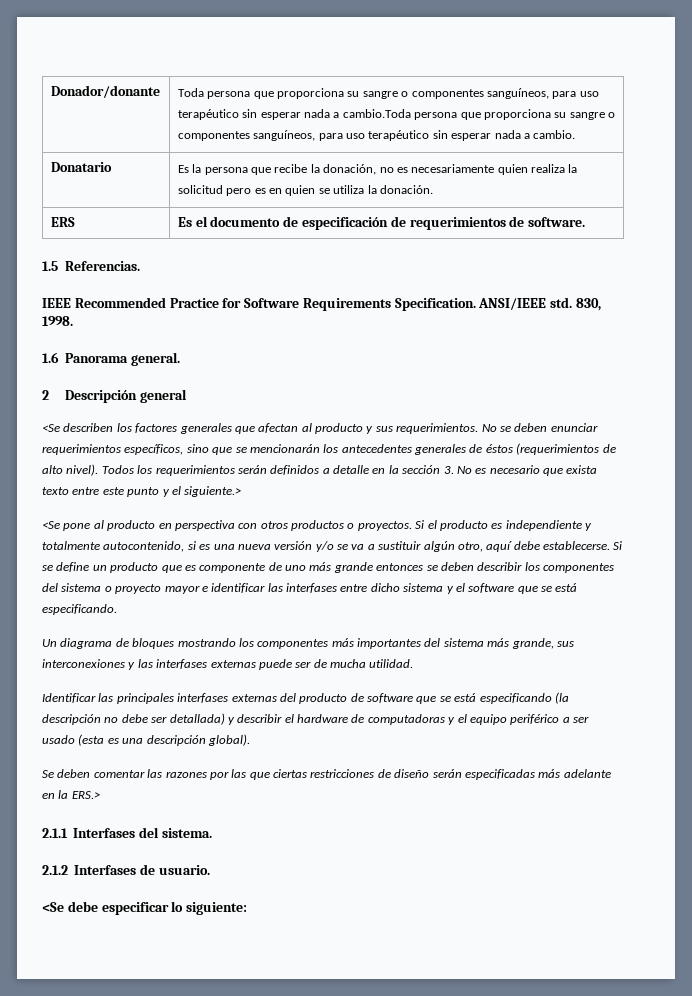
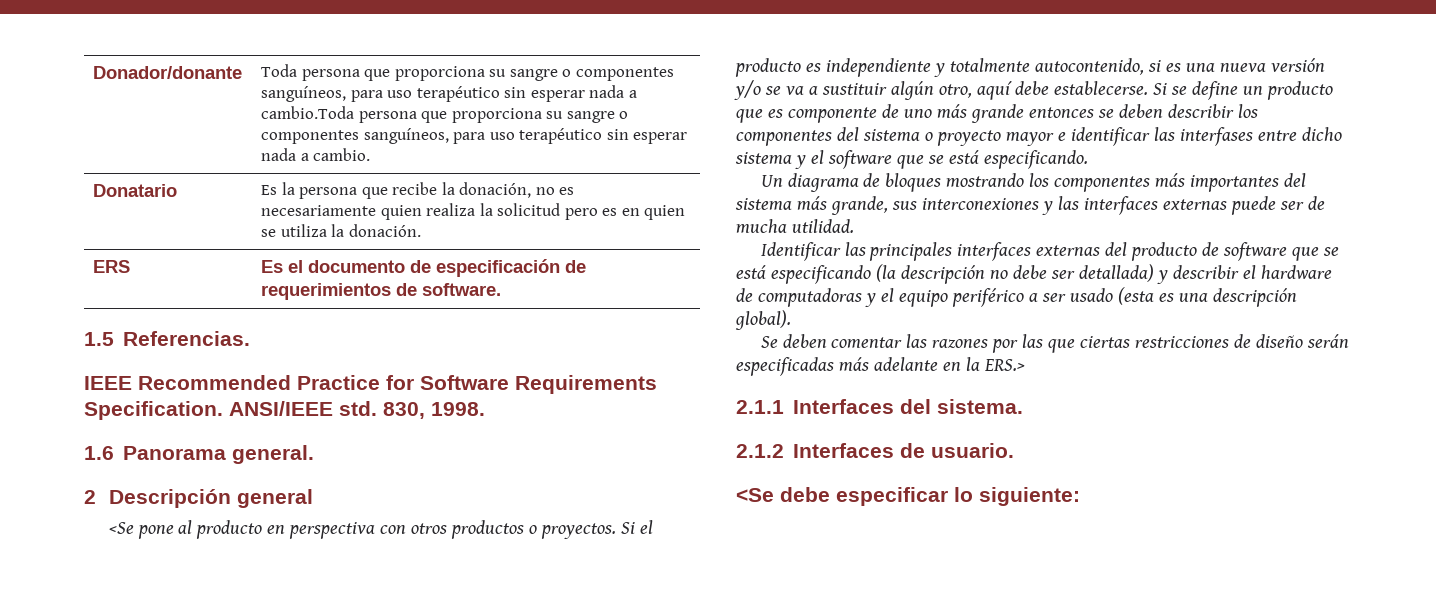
[42,423,598,434] [42,443,616,455] [42,464,598,476] [42,486,242,497] // <Se describen los factores generales que afectan al producto y sus requerimientos. No se deben enunciar requerimientos específicos, sino que se mencionarán los antecedentes generales de éstos (requerimientos de alto nivel). Todos los requerimientos serán definidos a detalle en la sección 3. No es necesario que exista texto entre este punto y el siguiente.> -> (314, 498) none
[156,659,208,669] interfases -> [1083,196,1158,215] interfaces
[177,693,229,703] interfases -> [957,242,1032,261] interfaces
[73,828,136,838] Interfases -> [793,399,895,414] Interfaces
[74,865,137,875] Interfases -> [793,443,895,458] Interfaces

